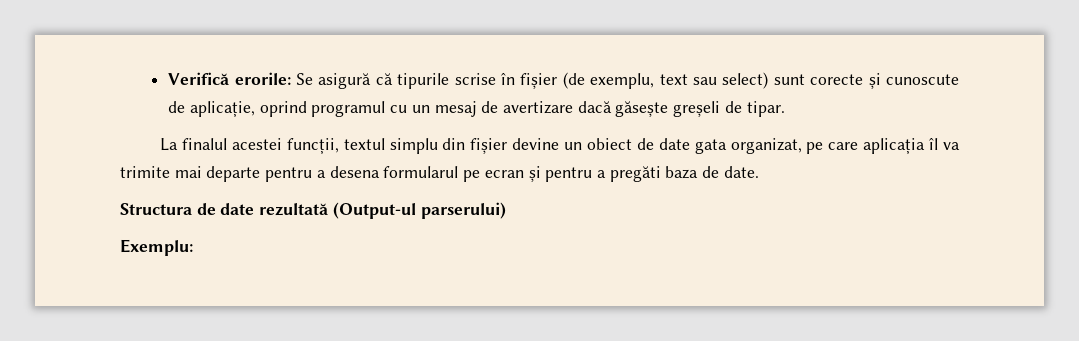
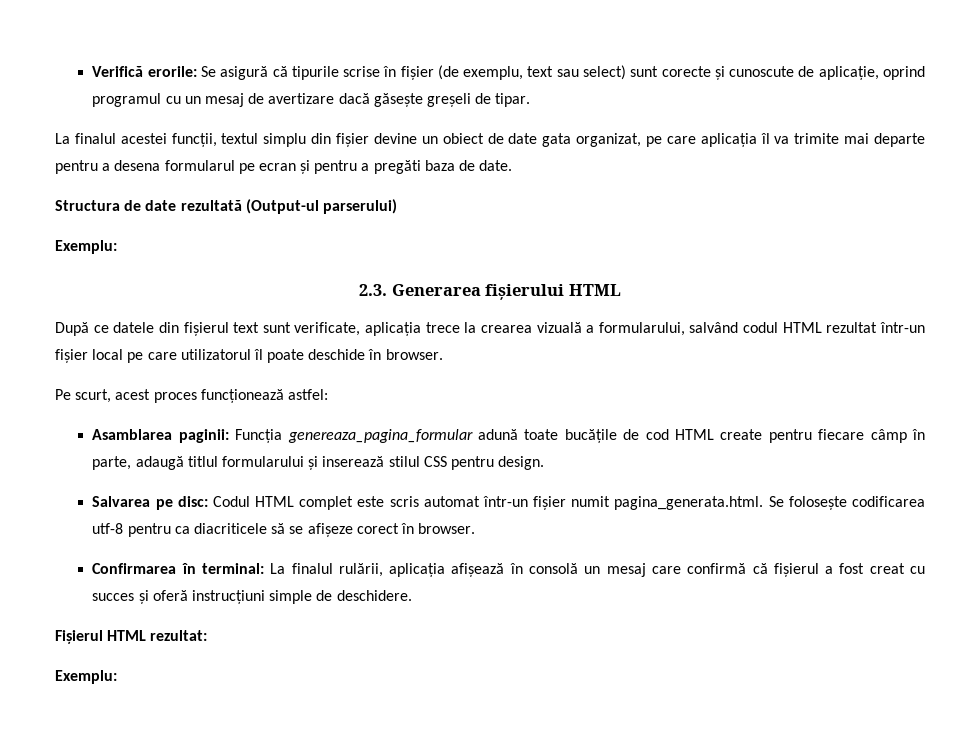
(193, 247) none -> [359,284,621,300] [55,322,926,336] [55,349,443,363] [55,389,328,403] [92,429,925,443] [92,456,545,470] [92,496,925,510] [92,523,476,537] [92,563,926,577] [92,590,412,604] [55,630,208,644] [55,670,117,684] // 2.3. Generarea fișierului HTML // După ce datele din fișierul text sunt verificate, aplicația trece la crearea vizuală a formularului, salvând codul HTML rezultat într-un fișier local pe care utilizatorul îl poate deschide în browser. // Pe scurt, acest proces funcționează astfel: // Asamblarea paginii: Funcția genereaza_pagina_formular adună toate bucățile de cod HTML create pentru fiecare câmp în parte, adaugă titlul formularului și inserează stilul CSS pentru design. // Salvarea pe disc: Codul HTML complet este scris automat într-un fișier numit pagina_generata.html. Se folosește codificarea utf-8 pentru ca diacriticele să se afișeze corect în browser. // Confirmarea în terminal: La finalul rulării, aplicația afișează în consolă un mesaj care confirmă că fișierul a fost creat cu succes și oferă instrucțiuni simple de deschidere. // Fișierul HTML rezultat: // Exemplu:

